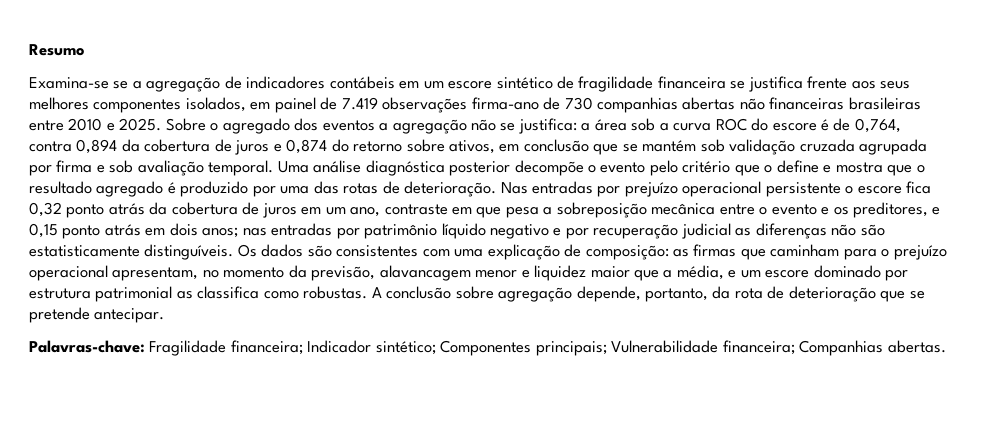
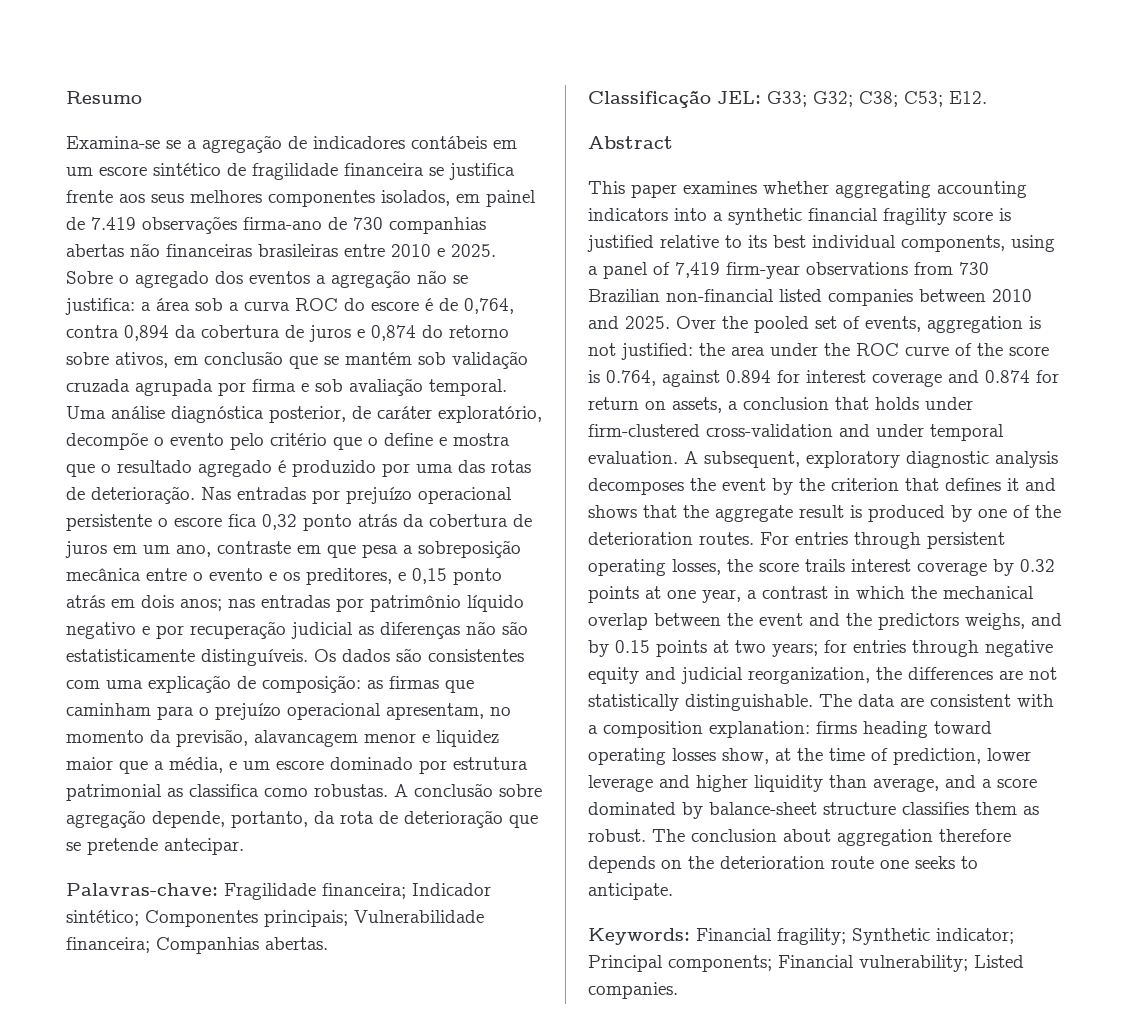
[449,161,511,176] posterior -> [269,406,542,423] posterior, de caráter exploratório,
(946, 346) none -> [588,90,987,108] [588,136,673,149] [588,181,1027,198] [588,208,1011,225] [587,235,1055,252] [588,262,989,279] [588,289,1032,306] [588,316,1041,333] [588,343,1049,360] [588,370,1059,387] [588,397,973,413] [588,424,1004,441] [588,451,1058,468] [588,478,1056,495] [588,505,1061,522] [588,532,1005,549] [588,559,1055,576] [588,586,1034,603] [588,613,1062,630] [588,640,1053,657] [588,667,1057,684] [588,694,1054,711] [588,721,992,738] [588,748,1031,765] [588,775,1037,792] [588,802,1039,819] [588,829,1011,846] [588,856,978,873] [588,883,673,900] [588,928,1014,945] [588,955,1024,972] [588,982,678,999] // Classificação JEL: G33; G32; C38; C53; E12. // Abstract // This paper examines whether aggregating accounting indicators into a synthetic financial fragility score is justified relative to its best individual components, using a panel of 7,419 firm-year observations from 730 Brazilian non-financial listed companies between 2010 and 2025. Over the pooled set of events, aggregation is not justified: the area under the ROC curve of the score is 0.764, against 0.894 for interest coverage and 0.874 for return on assets, a conclusion that holds under firm-clustered cross-validation and under temporal evaluation. A subsequent, exploratory diagnostic analysis decomposes the event by the criterion that defines it and shows that the aggregate result is produced by one of the deterioration routes. For entries through persistent operating losses, the score trails interest coverage by 0.32 points at one year, a contrast in which the mechanical overlap between the event and the predictors weighs, and by 0.15 points at two years; for entries through negative equity and judicial reorganization, the differences are not statistically distinguishable. The data are consistent with a composition explanation: firms heading toward operating losses show, at the time of prediction, lower leverage and higher liquidity than average, and a score dominated by balance-sheet structure classifies them as robust. The conclusion about aggregation therefore depends on the deterioration route one seeks to anticipate. // Keywords: Financial fragility; Synthetic indicator; Principal components; Financial vulnerability; Listed companies.

